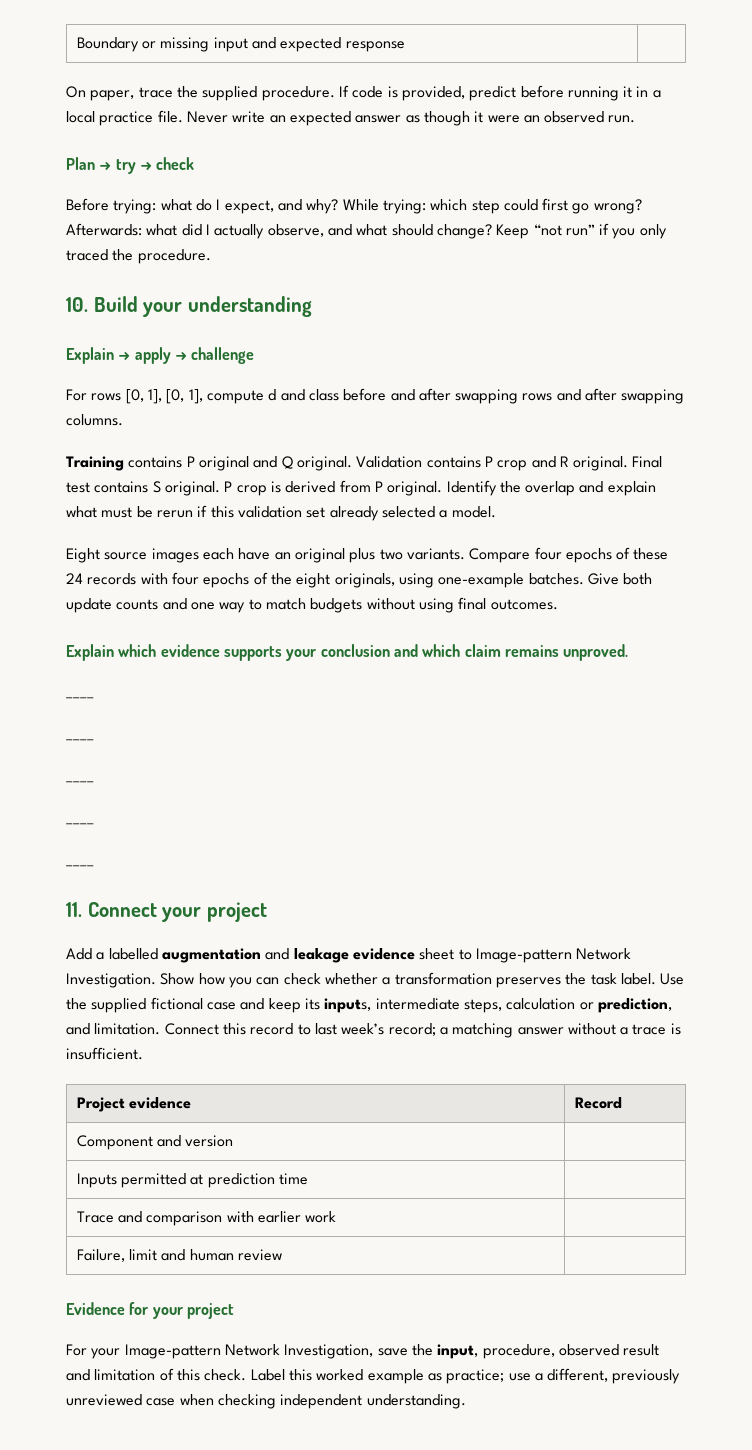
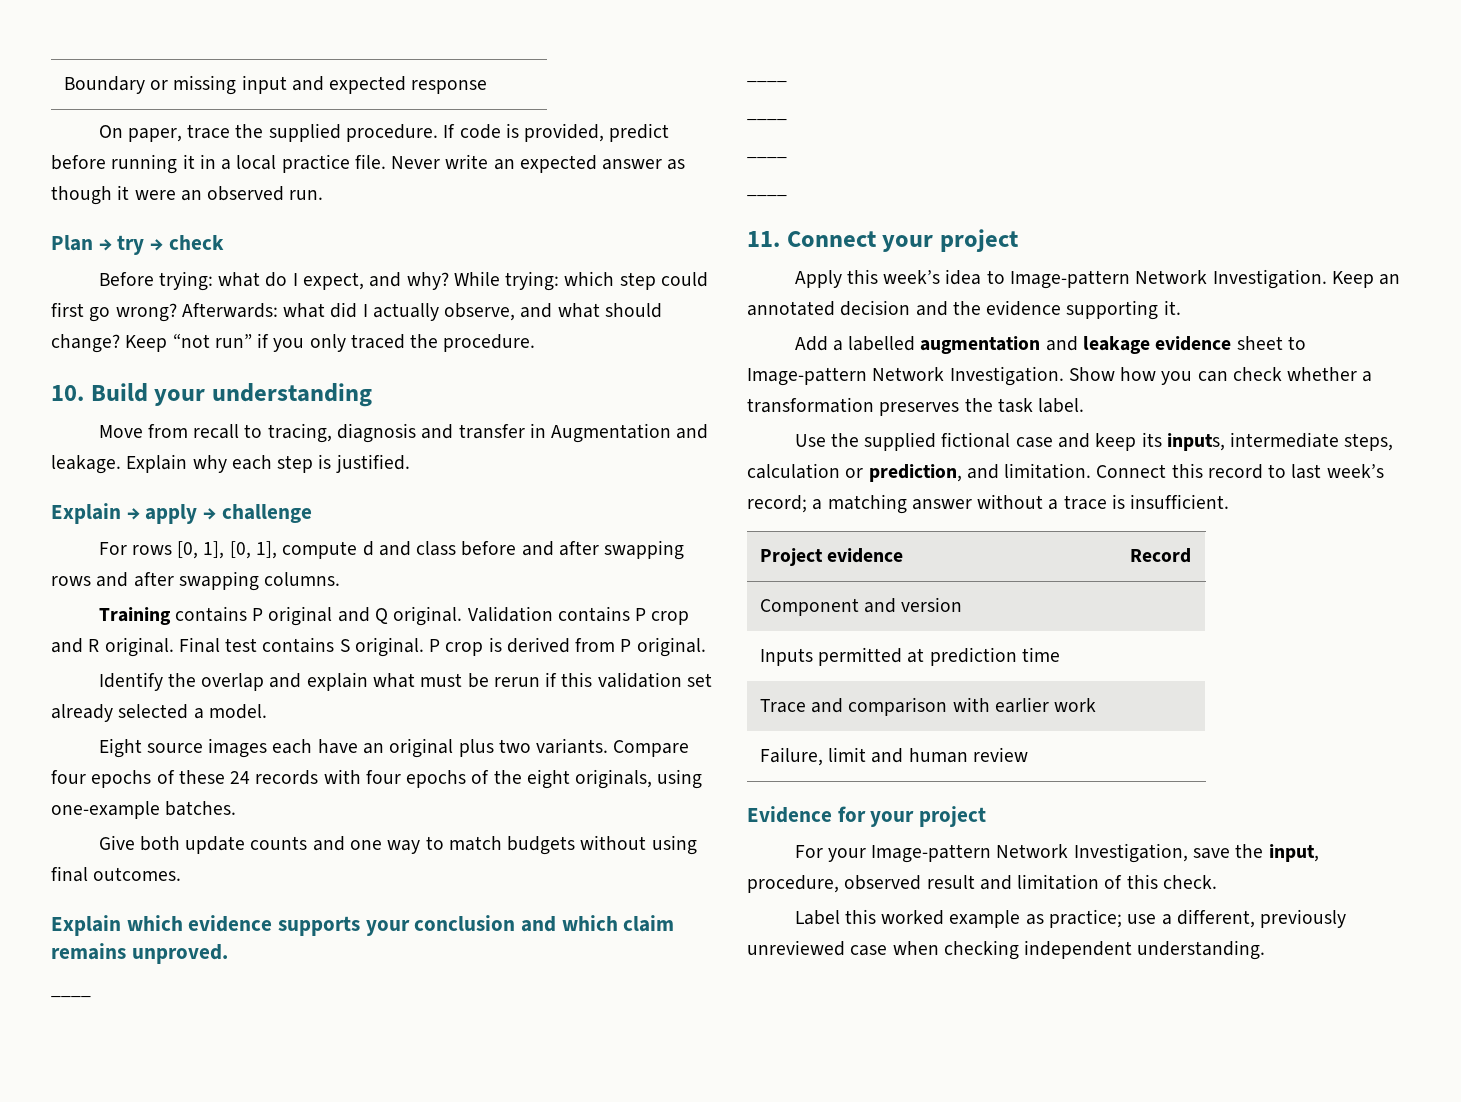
(312, 306) none -> [98,423,709,443] [51,454,410,474] // Move from recall to tracing, diagnosis and transfer in Augmentation and leakage. Explain why each step is justified.
(443, 488) none -> (706, 647) //
(584, 579) none -> (237, 808) //
(267, 912) none -> [794,269,1401,289] [747,300,1181,320] // Apply this week’s idea to Image-pattern Network Investigation. Keep an annotated decision and the evidence supporting it.
(656, 979) none -> (1085, 405) //
(247, 1375) none -> (1217, 882) //

